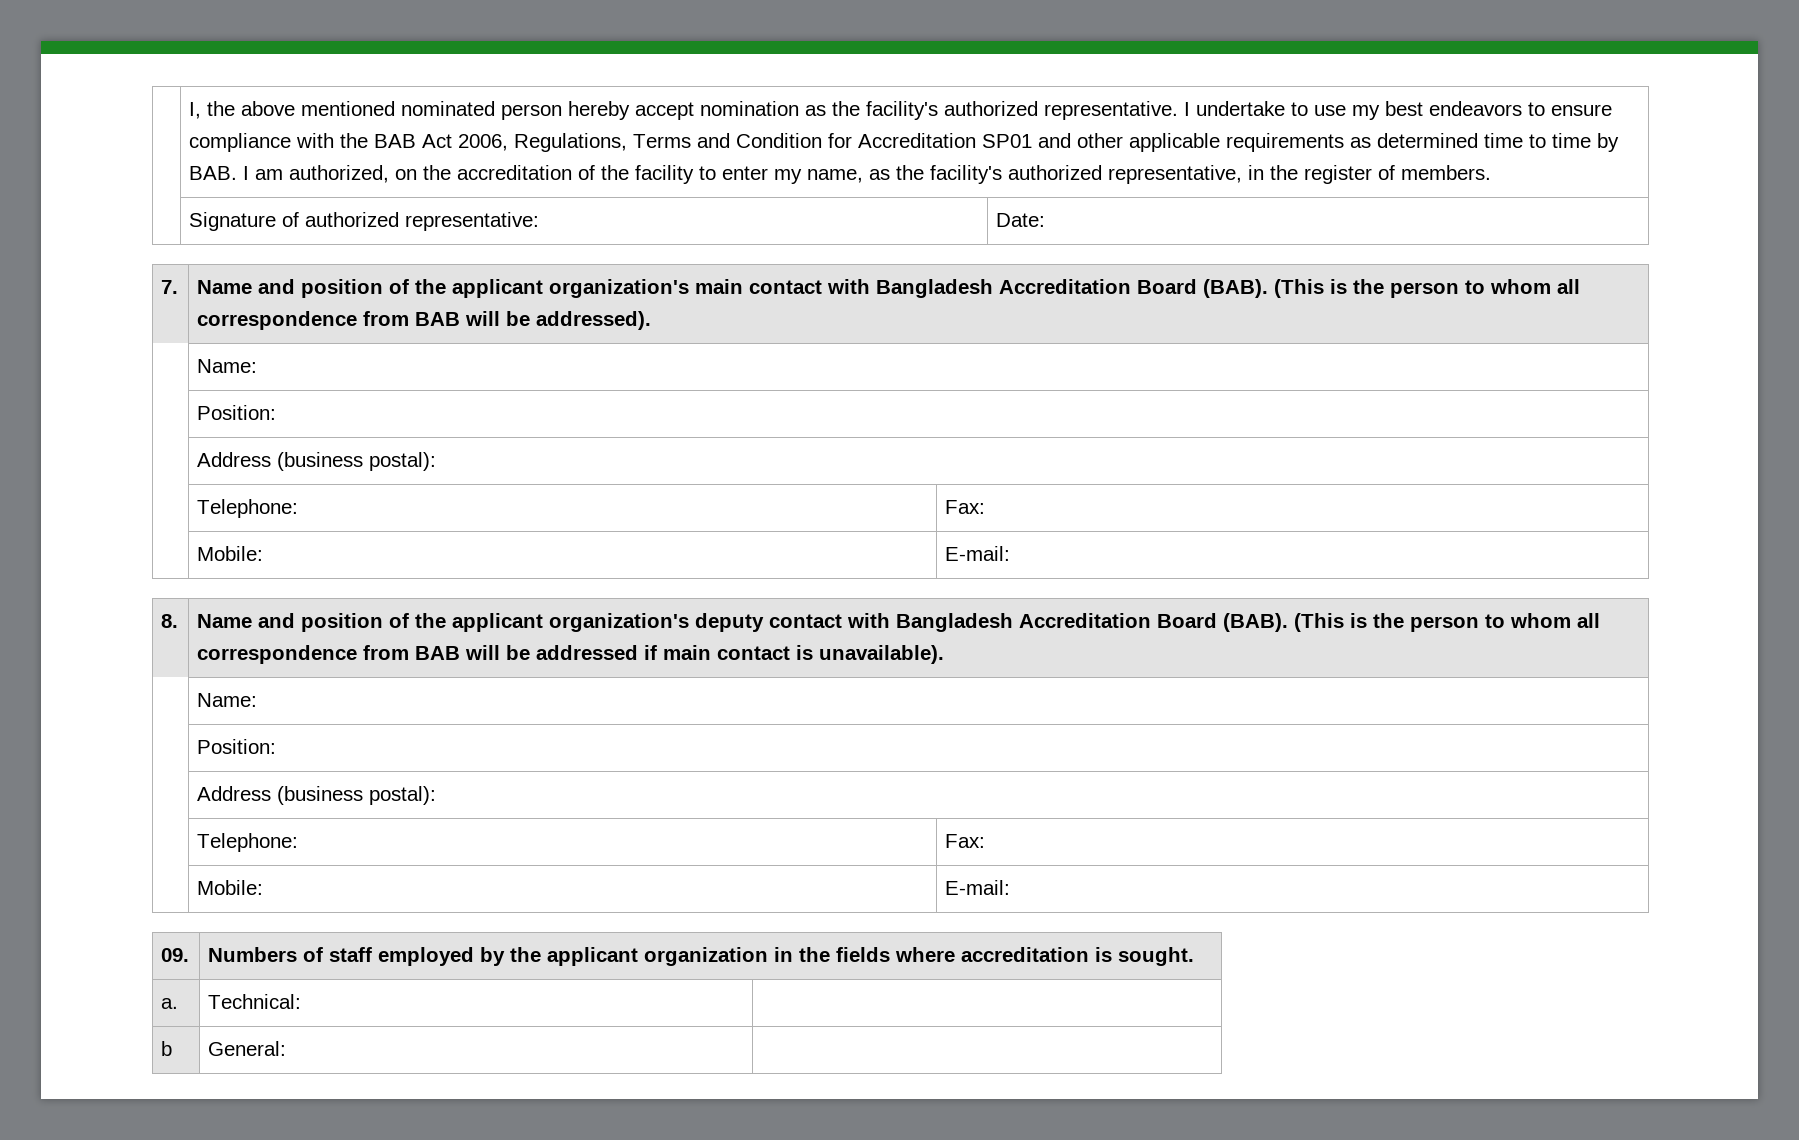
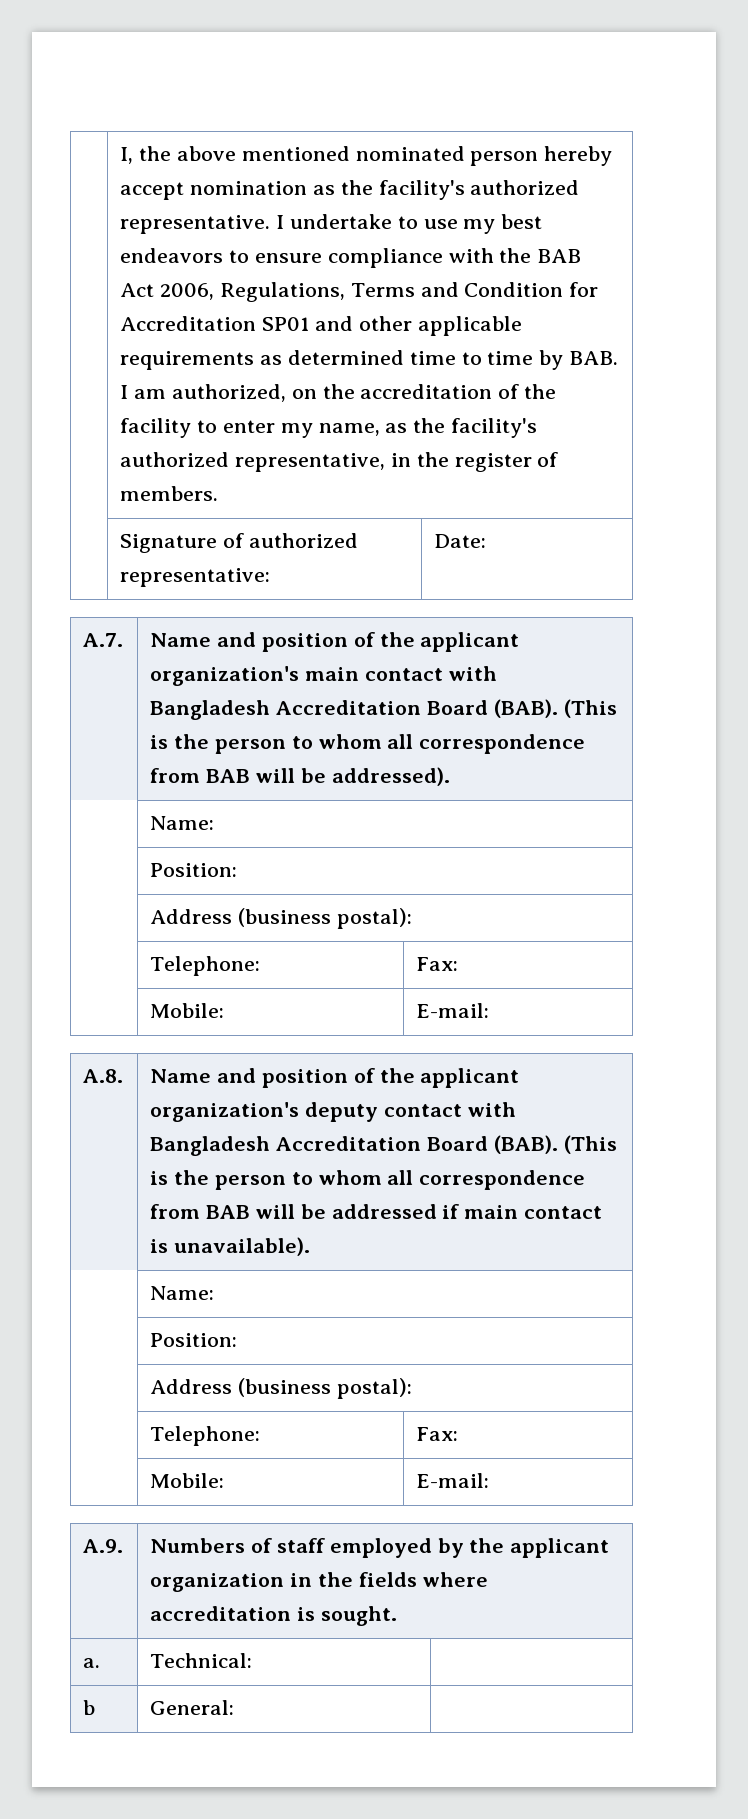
[161,280,179,294] 7. -> [83,633,124,647] A.7.
[161,614,179,628] 8. -> [83,1069,124,1083] A.8.
[161,948,190,962] 09. -> [83,1539,124,1553] A.9.

